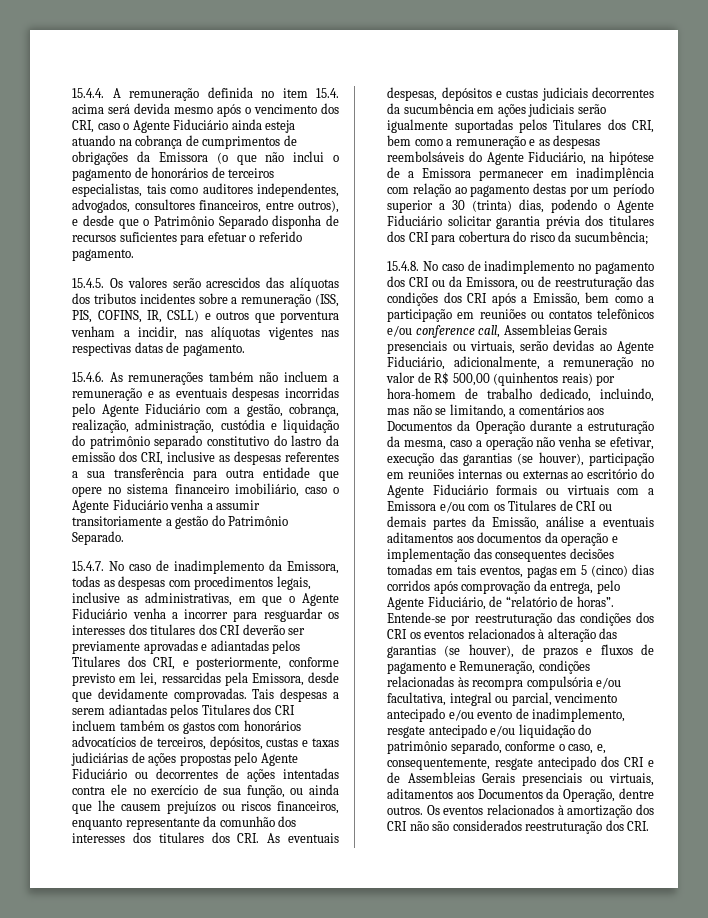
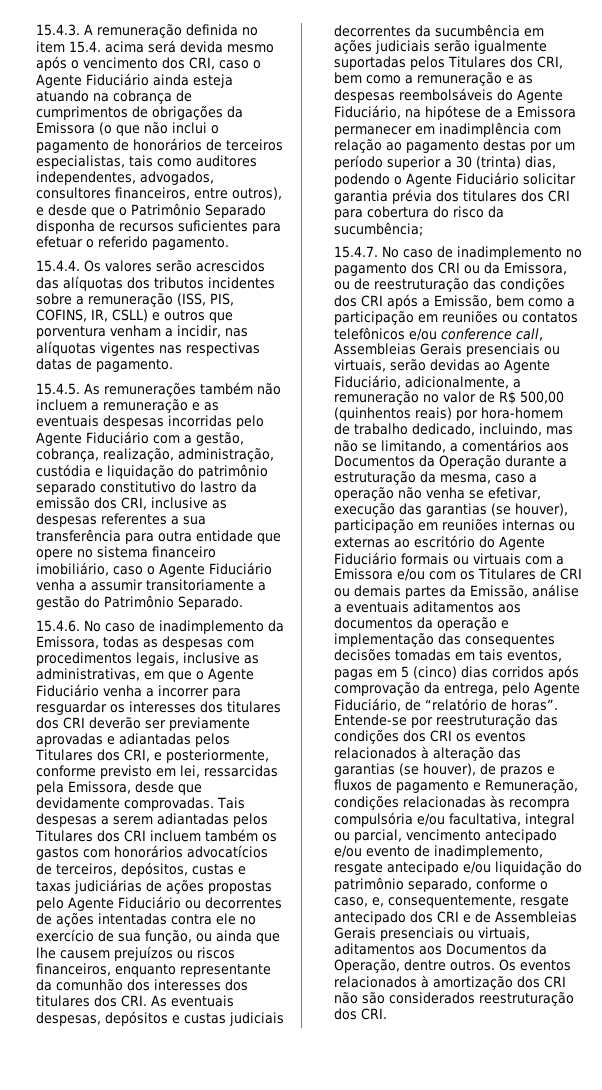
[72,88,105,98] 15.4.4. -> [35,24,80,36] 15.4.3.
[72,278,105,288] 15.4.5. -> [35,260,80,272] 15.4.4.
[72,371,105,382] 15.4.6. -> [35,383,80,395] 15.4.5.
[72,561,105,571] 15.4.7. -> [35,620,80,632] 15.4.6.
[387,261,420,271] 15.4.8. -> [333,246,378,258] 15.4.7.

